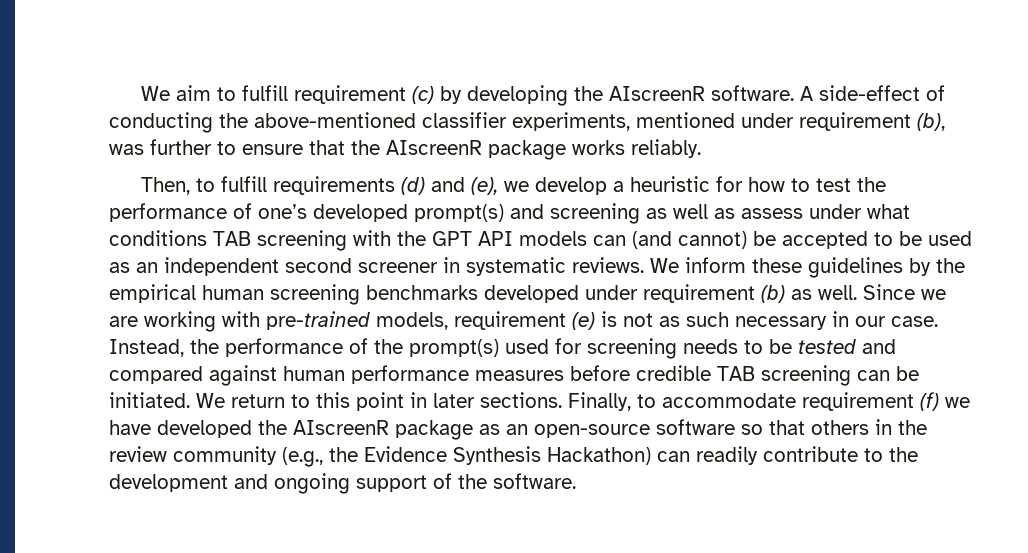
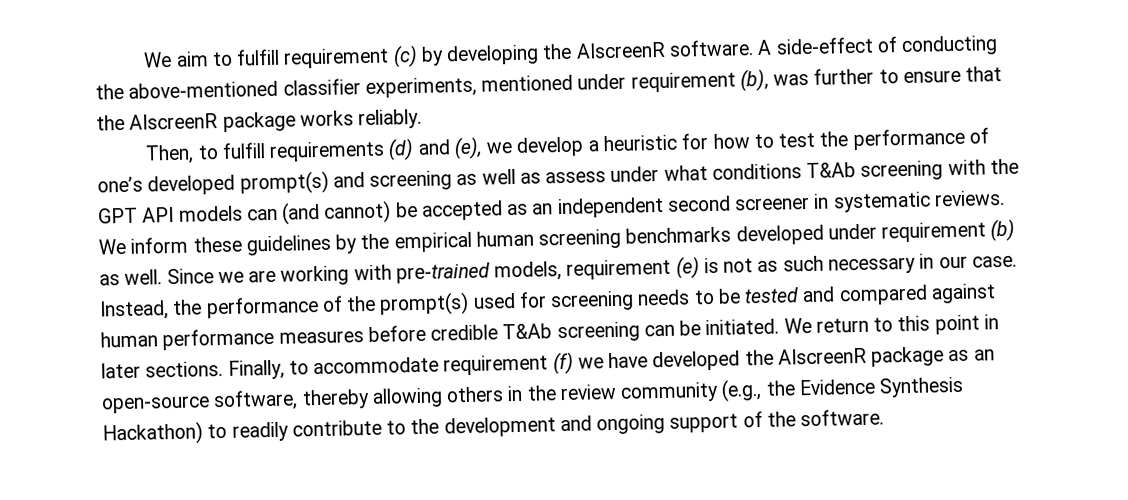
[213,231,251,246] TAB -> [806,162,857,179] T&Ab
[874,231,972,246] to be used -> (503, 210) none
[717,366,755,381] TAB -> [502,323,553,340] T&Ab
[656,419,805,435] software so that -> [213,387,443,412] software, thereby allowing
[657,451,690,462] can -> [207,423,228,439] to

